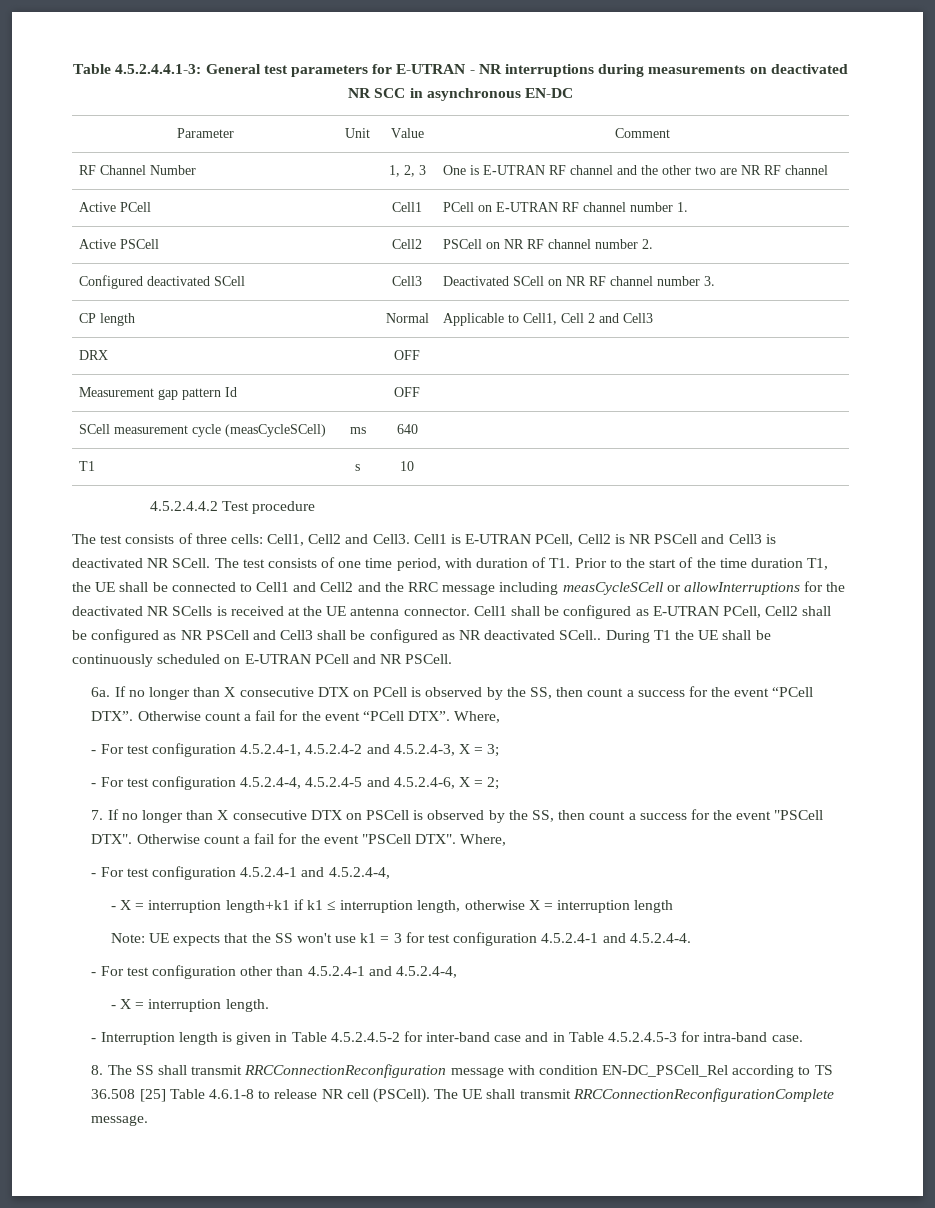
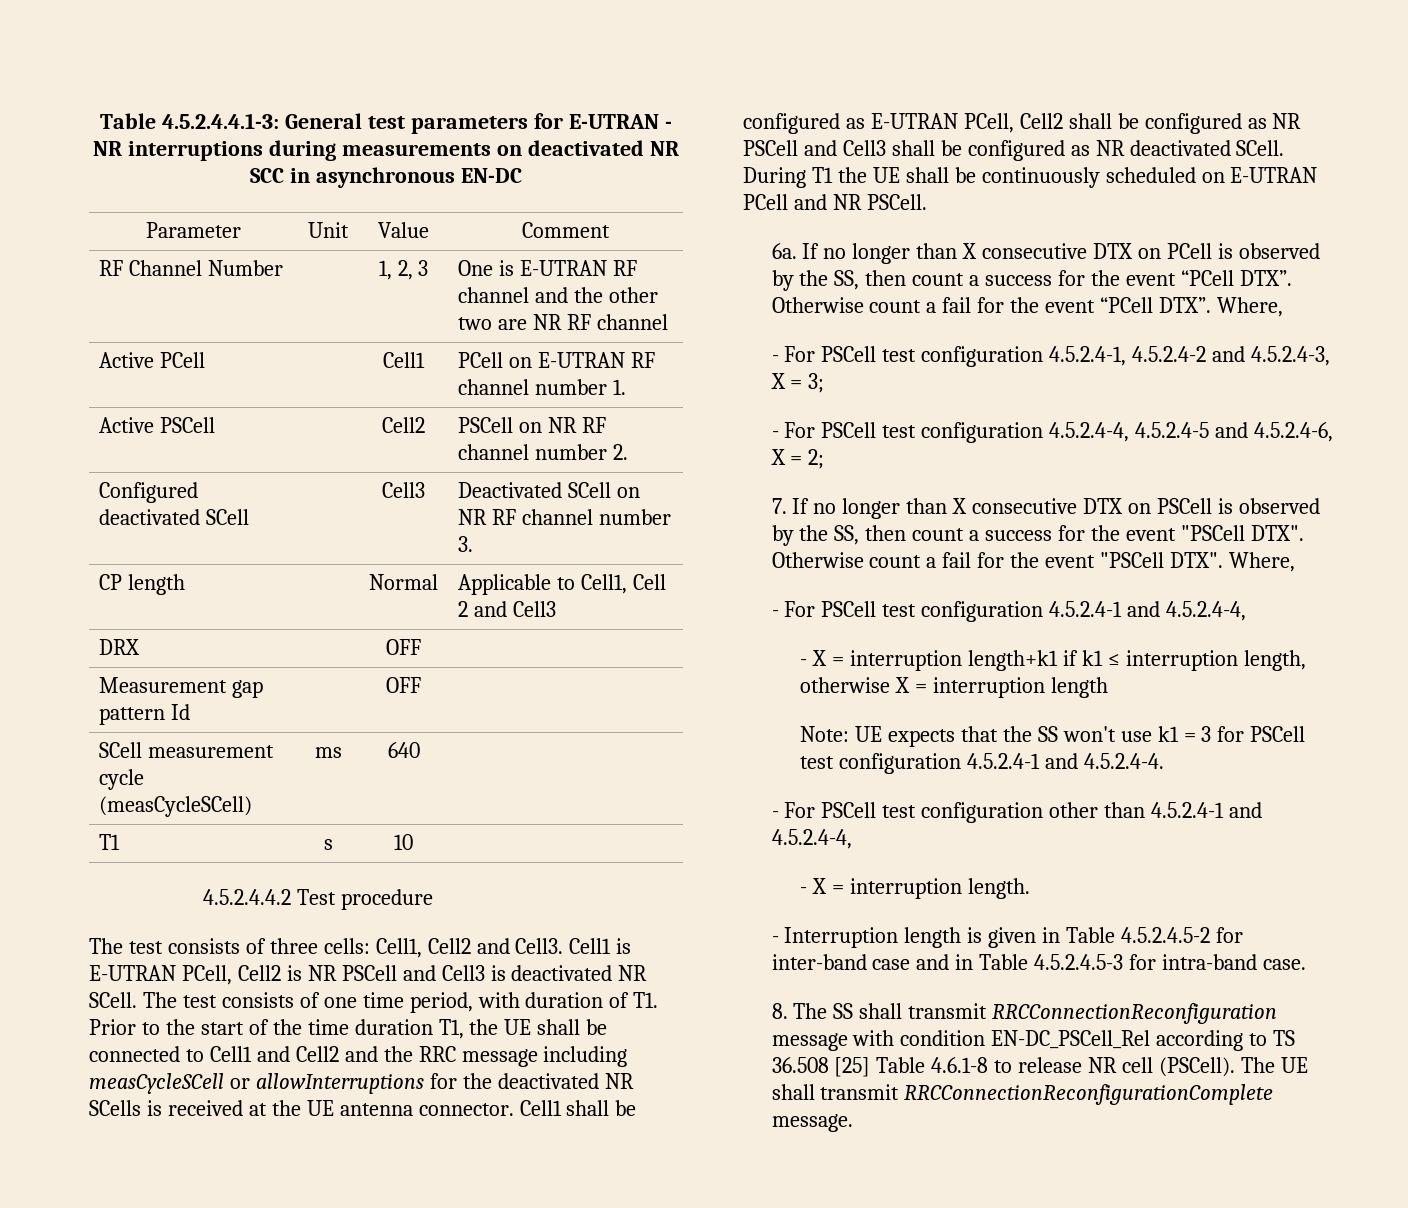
[559,630,602,640] SCell.. -> [1236,140,1285,156] SCell.
(124, 749) none -> [821,346,877,362] PSCell
(124, 782) none -> [821,422,877,438] PSCell
(124, 872) none -> [821,601,877,617] PSCell
(425, 937) none -> [1250,726,1306,742] PSCell
(124, 971) none -> [821,802,877,818] PSCell

